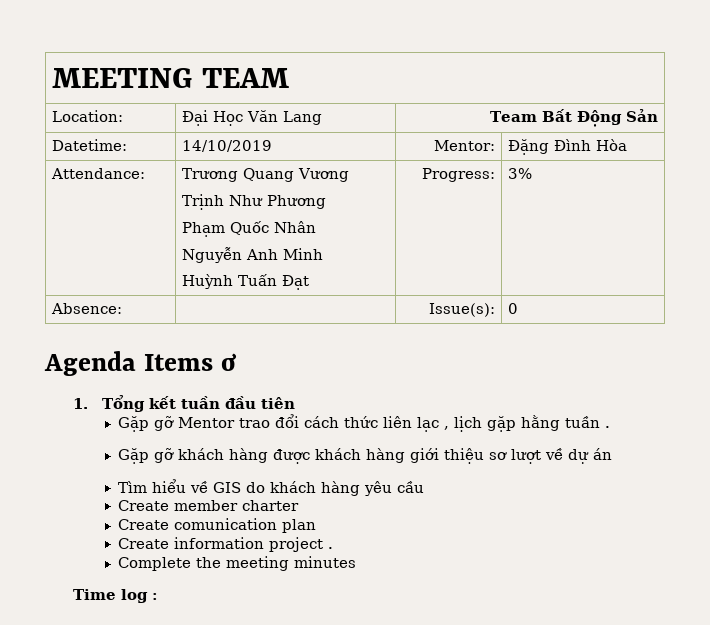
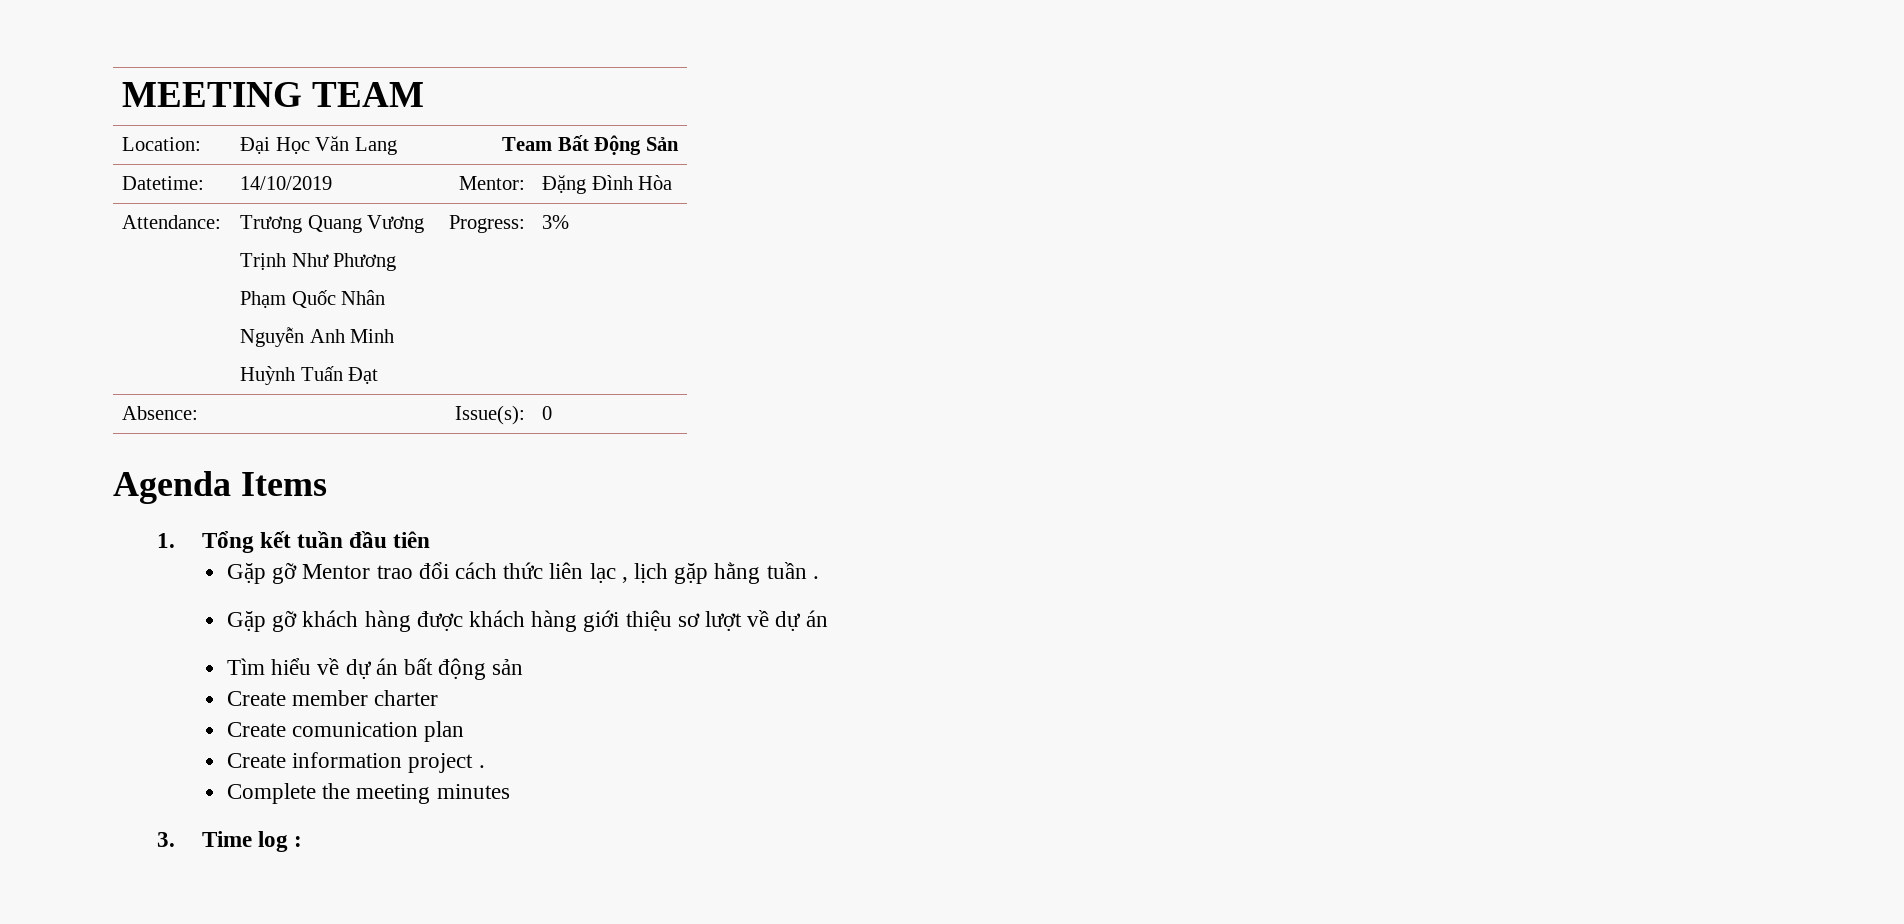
[221,353,238,371] ơ -> (327, 484) none
[213,481,425,496] GIS do khách hàng yêu cầu -> [345,658,524,680] dự án bất động sản
(357, 562) none -> [157,832,176,847] 3.

